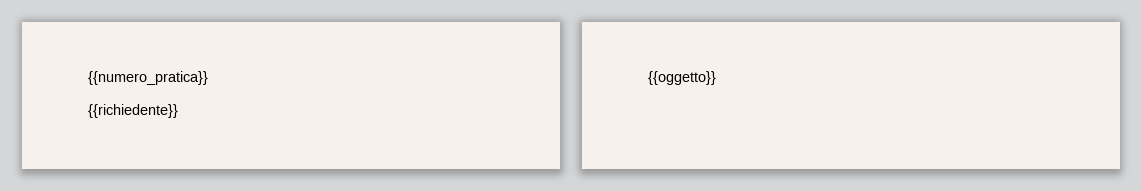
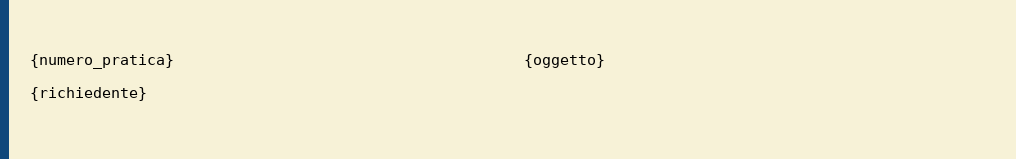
[88,71,208,85] [88,104,178,118] [648,71,716,85] {{numero_pratica}} // {{richiedente}} // {{oggetto}} -> [30,54,174,69] [30,87,147,101] [524,54,605,68] {numero_pratica} // {richiedente} // {oggetto}

